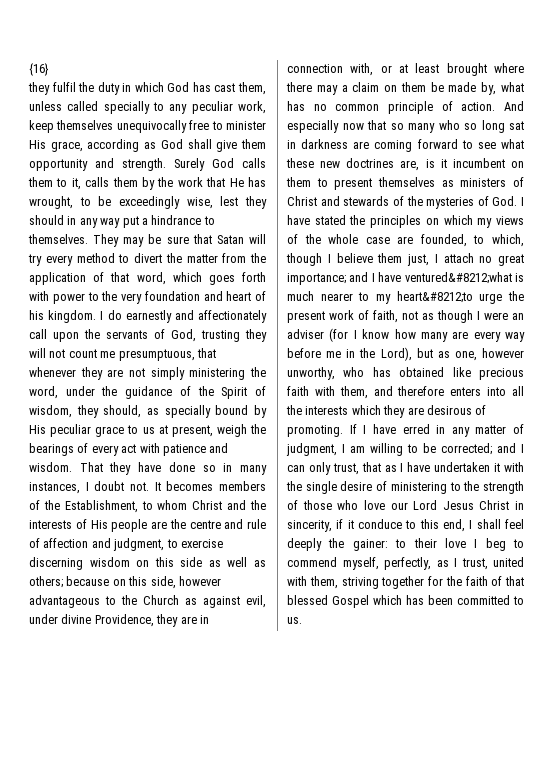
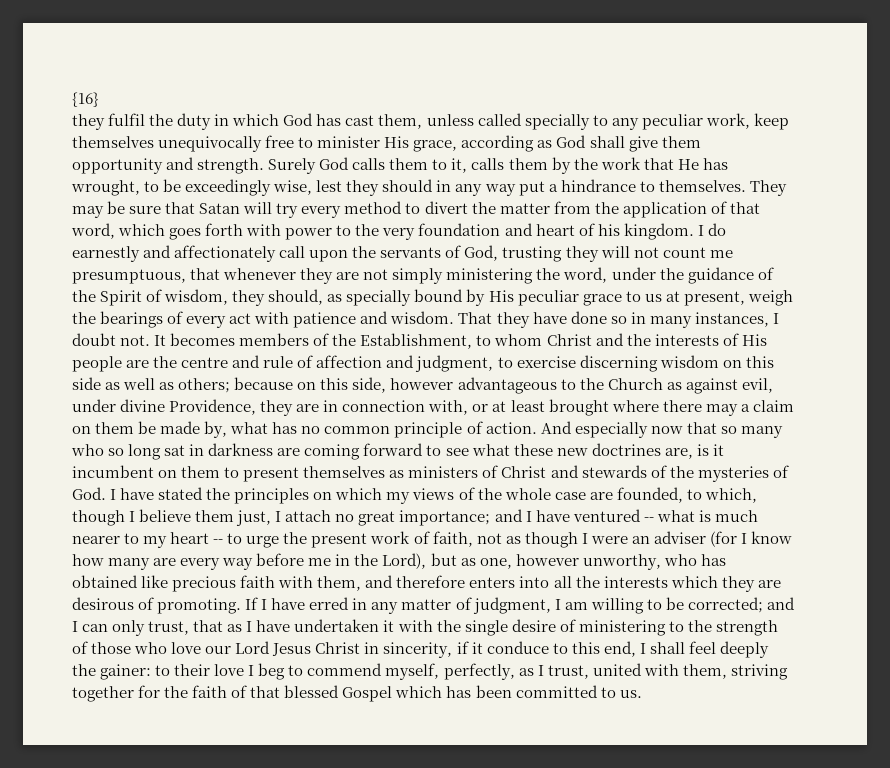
[404,272,512,284] ventured&#8212;what -> [572,509,695,522] ventured -- what
[396,291,473,303] heart&#8212;to -> [170,532,243,544] heart -- to

